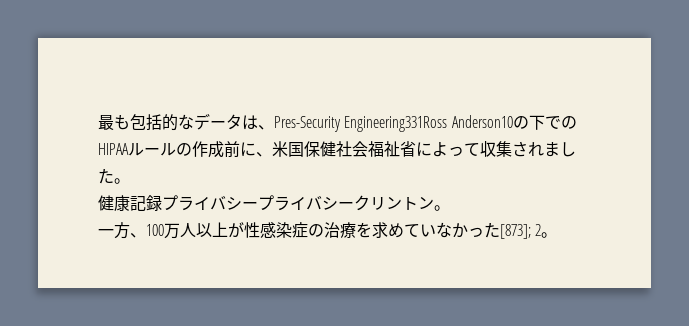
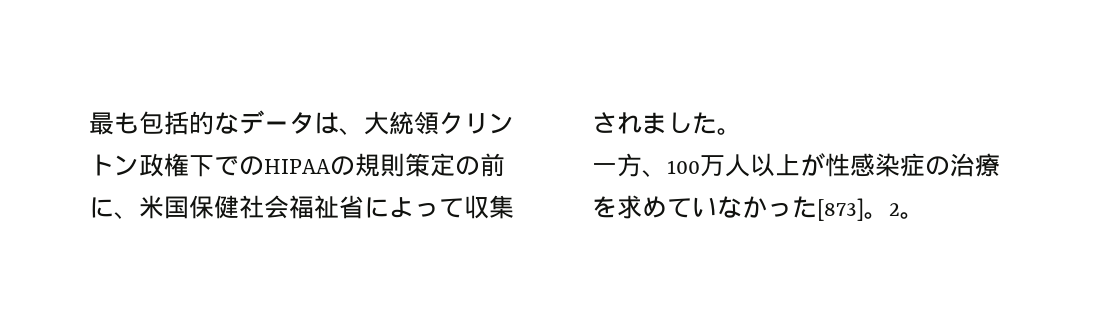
[274,115,577,132] [98,141,224,158] Pres-Security Engineering331Ross Anderson10の下でのHIPAAルールの作成 -> [364,111,514,135] [89,153,480,177] 大統領クリントン政権下でのHIPAAの規則策定の
[98,195,450,212] // 健康記録プライバシープライバシークリントン。 -> (742, 131) none
[500,224,531,239] [873]; -> [817,198,889,221] [873]。

